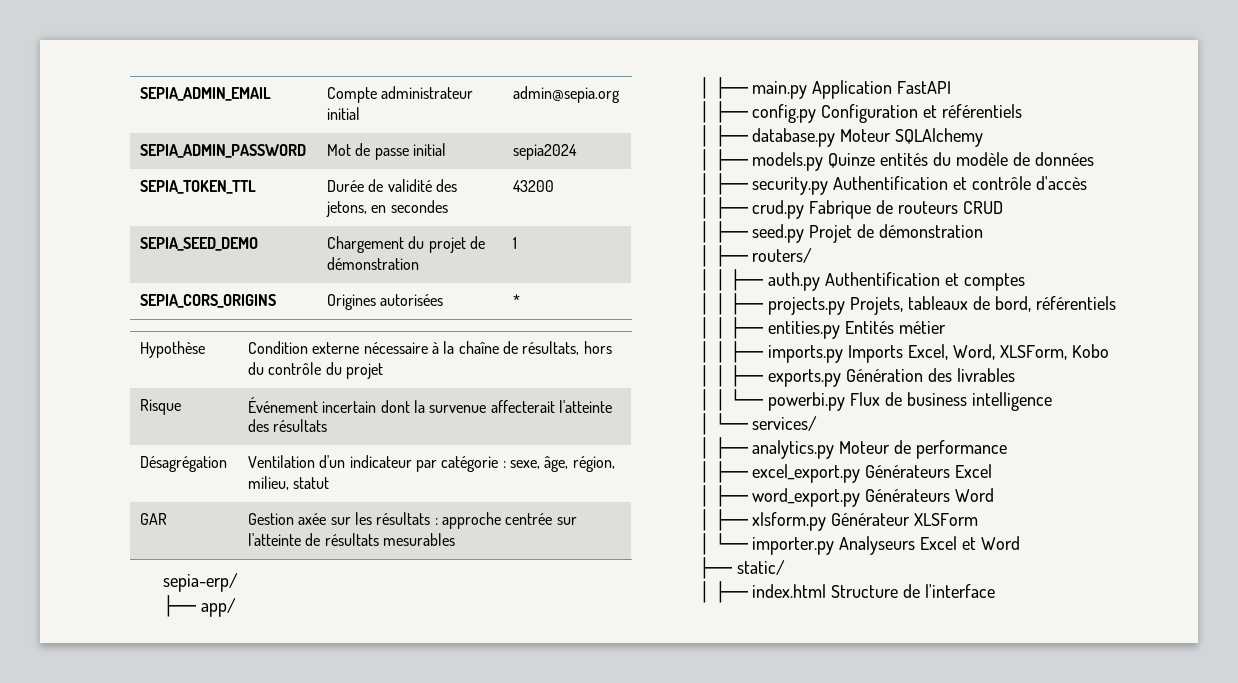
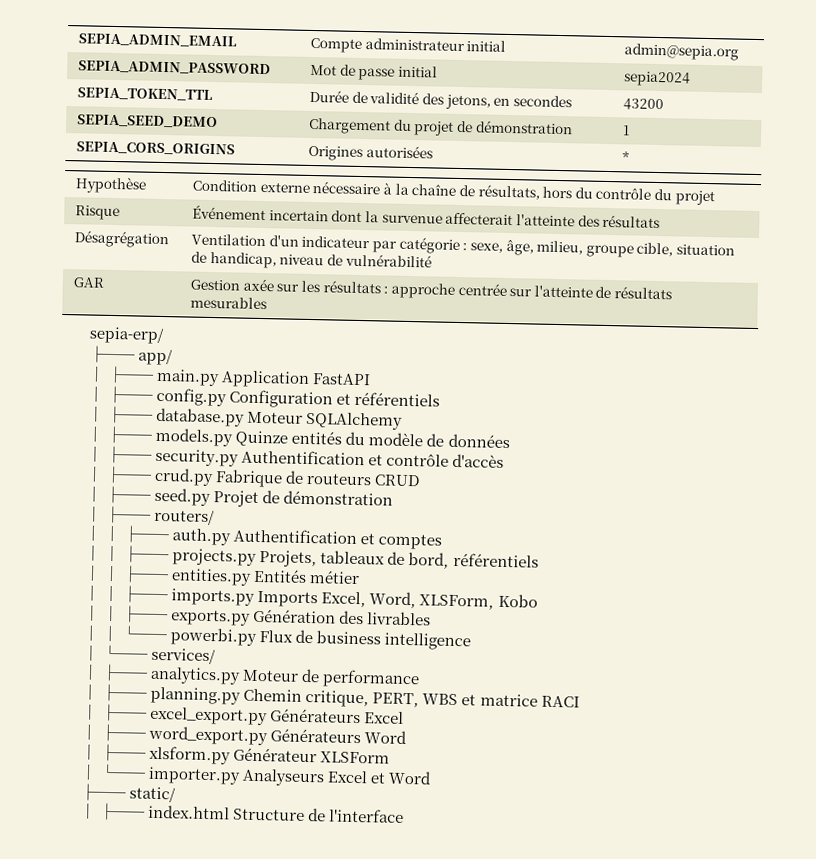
[572,456,615,472] [248,476,330,490] région, milieu, statut -> [536,240,736,258] [191,251,432,269] milieu, groupe cible, situation de handicap, niveau de vulnérabilité
(1008, 449) none -> [82,683,580,708] // │ ├── planning.py Chemin critique, PERT, WBS et matrice RACI

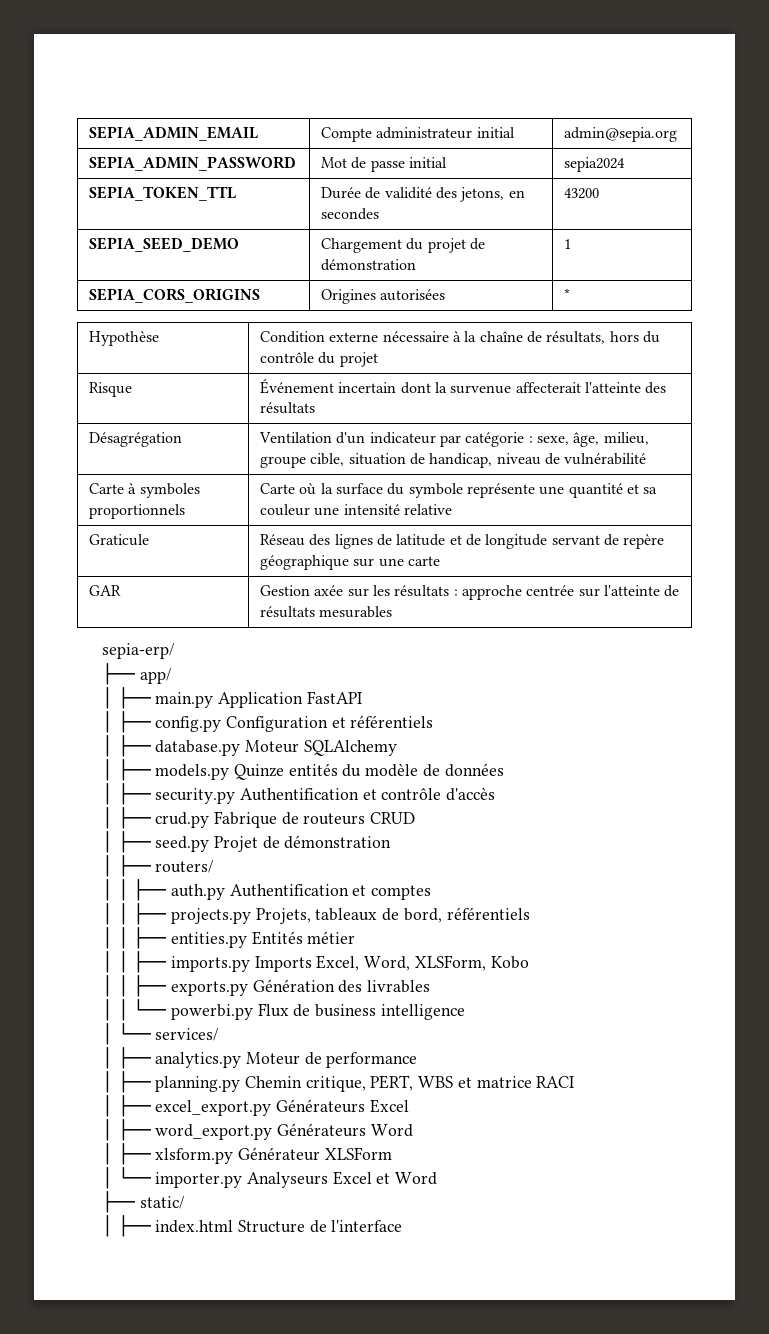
(432, 260) none -> [89,483,200,498] [89,504,186,519] [260,483,658,498] [260,504,453,516] [89,534,150,546] [260,534,665,549] [260,555,441,570] // Carte à symboles proportionnels | Carte où la surface du symbole représente une quantité et sa couleur une intensité relative // Graticule | Réseau des lignes de latitude et de longitude servant de repère géographique sur une carte

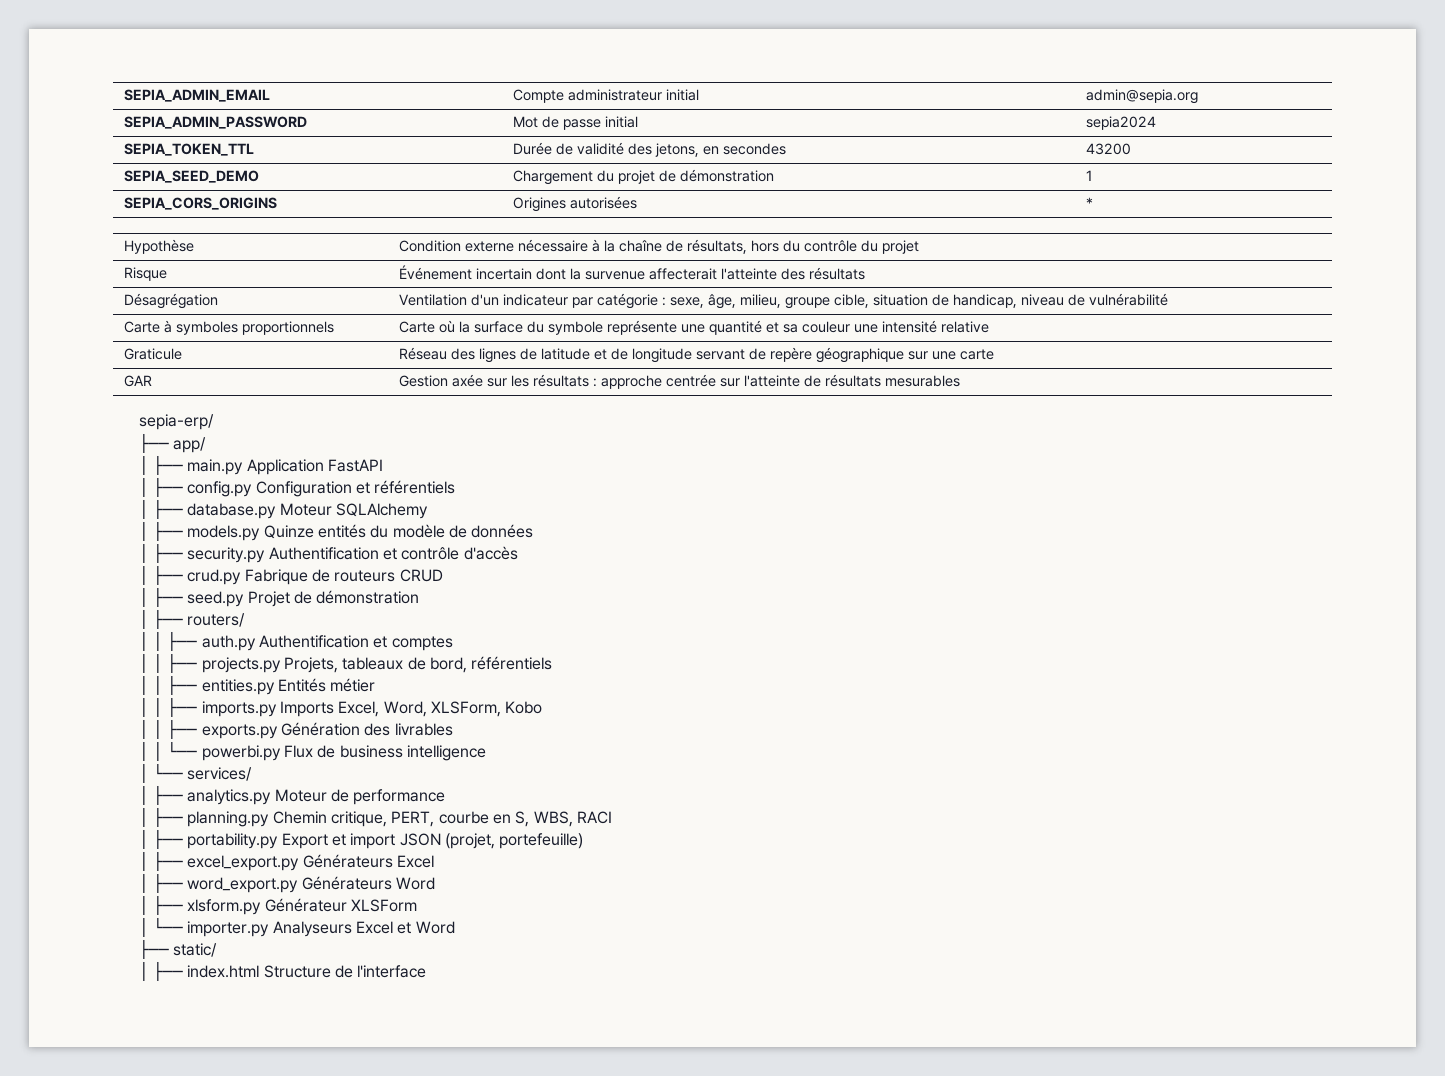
[418,1076,575,1088] WBS et matrice RACI -> [438,811,613,827] [138,829,584,849] courbe en S, WBS, RACI // │ ├── portability.py Export et import JSON (projet, portefeuille)

